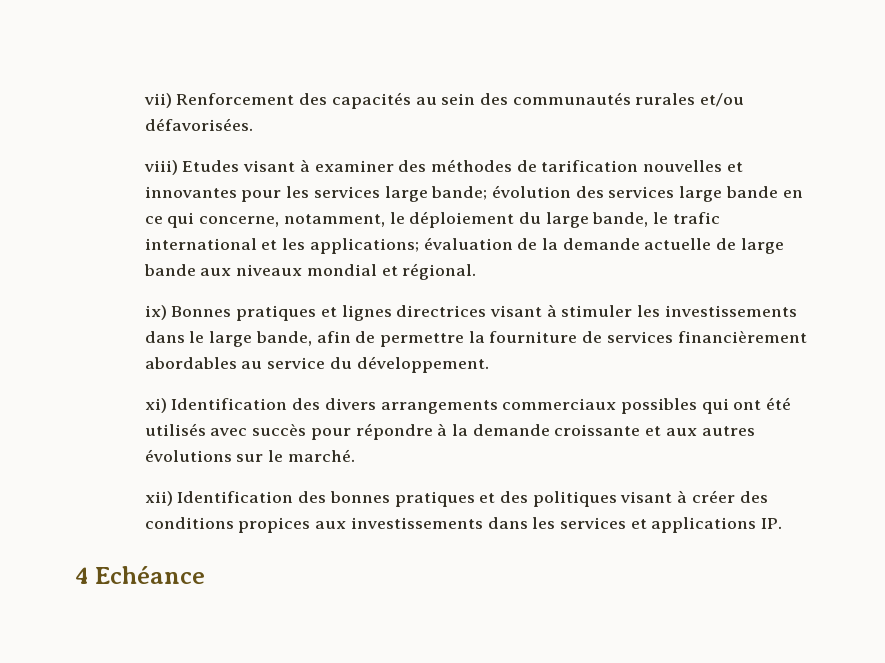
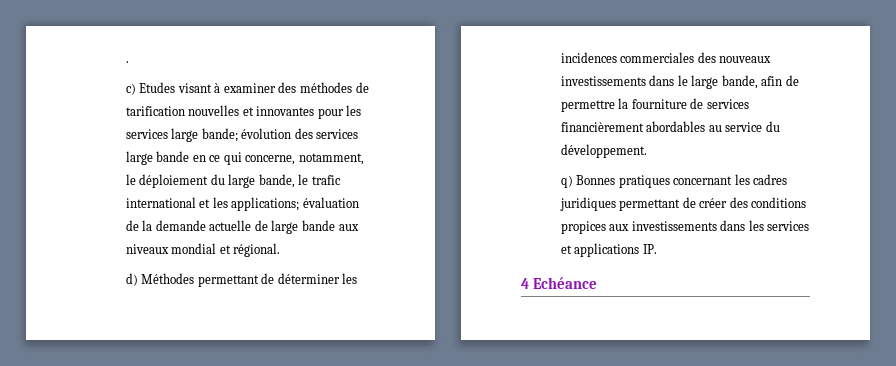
[143,92,745,109] [144,118,253,131] [143,160,178,175] vii) Renforcement des capacités au sein des communautés rurales et/ou défavorisées. // viii) -> [125,61,129,63] [125,83,136,95] . // c)
[144,304,661,321] ix) Bonnes pratiques et lignes directrices visant à stimuler les -> [125,273,358,287] [560,52,772,63] d) Méthodes permettant de déterminer les incidences commerciales des nouveaux
[144,397,792,414] [144,423,755,440] [144,449,355,462] [144,490,688,507] xi) Identification des divers arrangements commerciaux possibles qui ont été utilisés avec succès pour répondre à la demande croissante et aux autres évolutions sur le marché. // xii) Identification des bonnes pratiques et des politiques visant à -> [560,174,788,188] [559,197,696,211] q) Bonnes pratiques concernant les cadres juridiques permettant de

